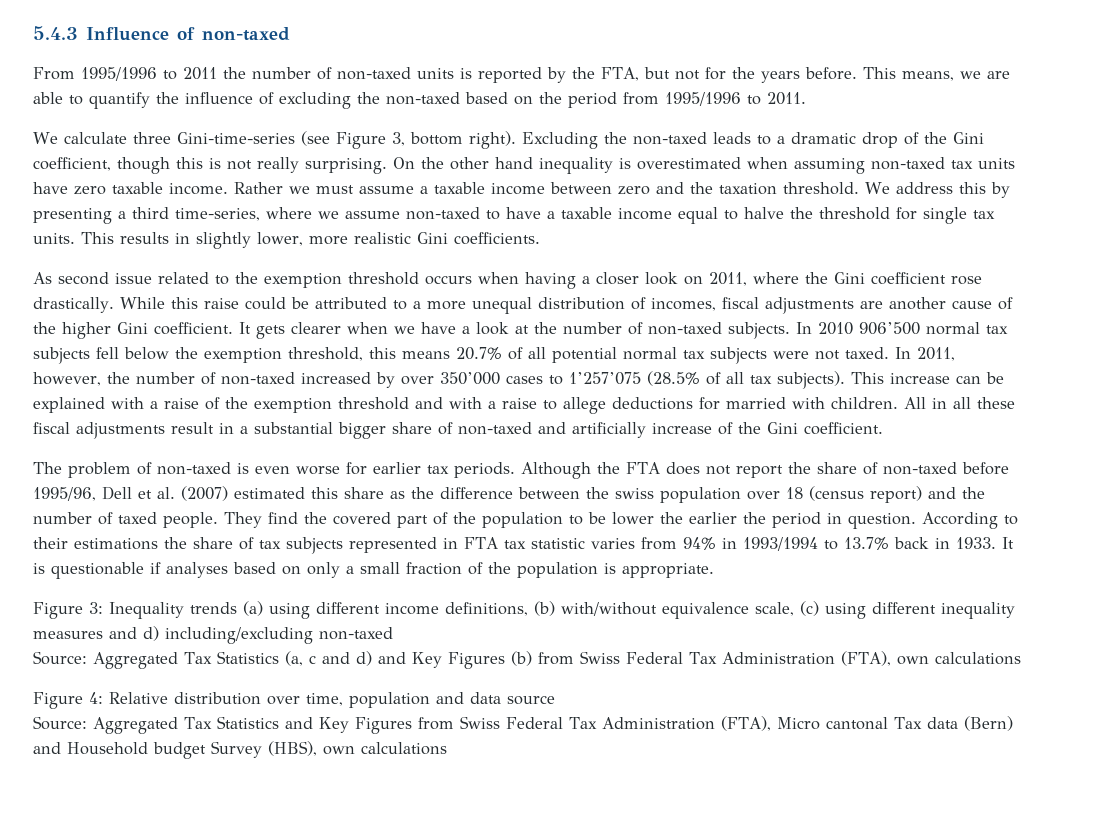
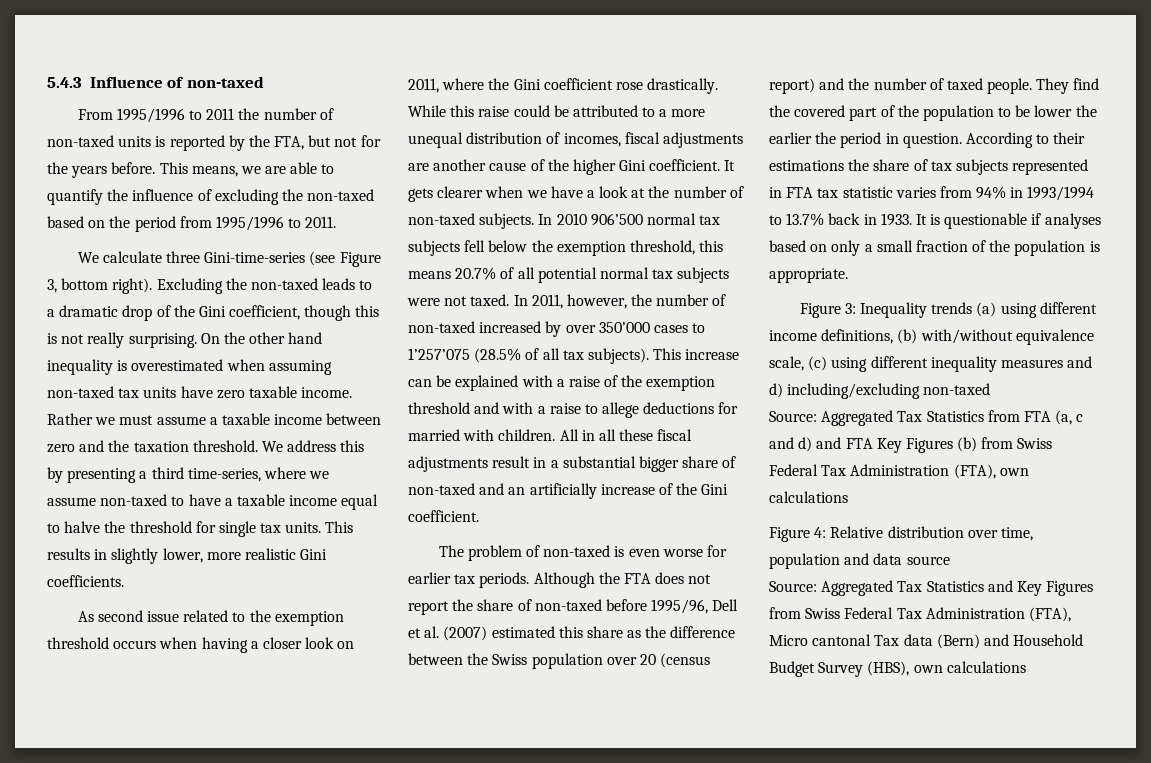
(566, 428) none -> [508,487,526,495] an
[615,488,654,499] swiss -> [492,654,528,665] Swiss
[786,487,803,499] 18 -> [639,654,656,665] 20
(279, 657) none -> [987,410,1051,422] from FTA
(406, 658) none -> [845,438,873,449] FTA
[153,742,206,759] budget -> [769,661,815,677] Budget

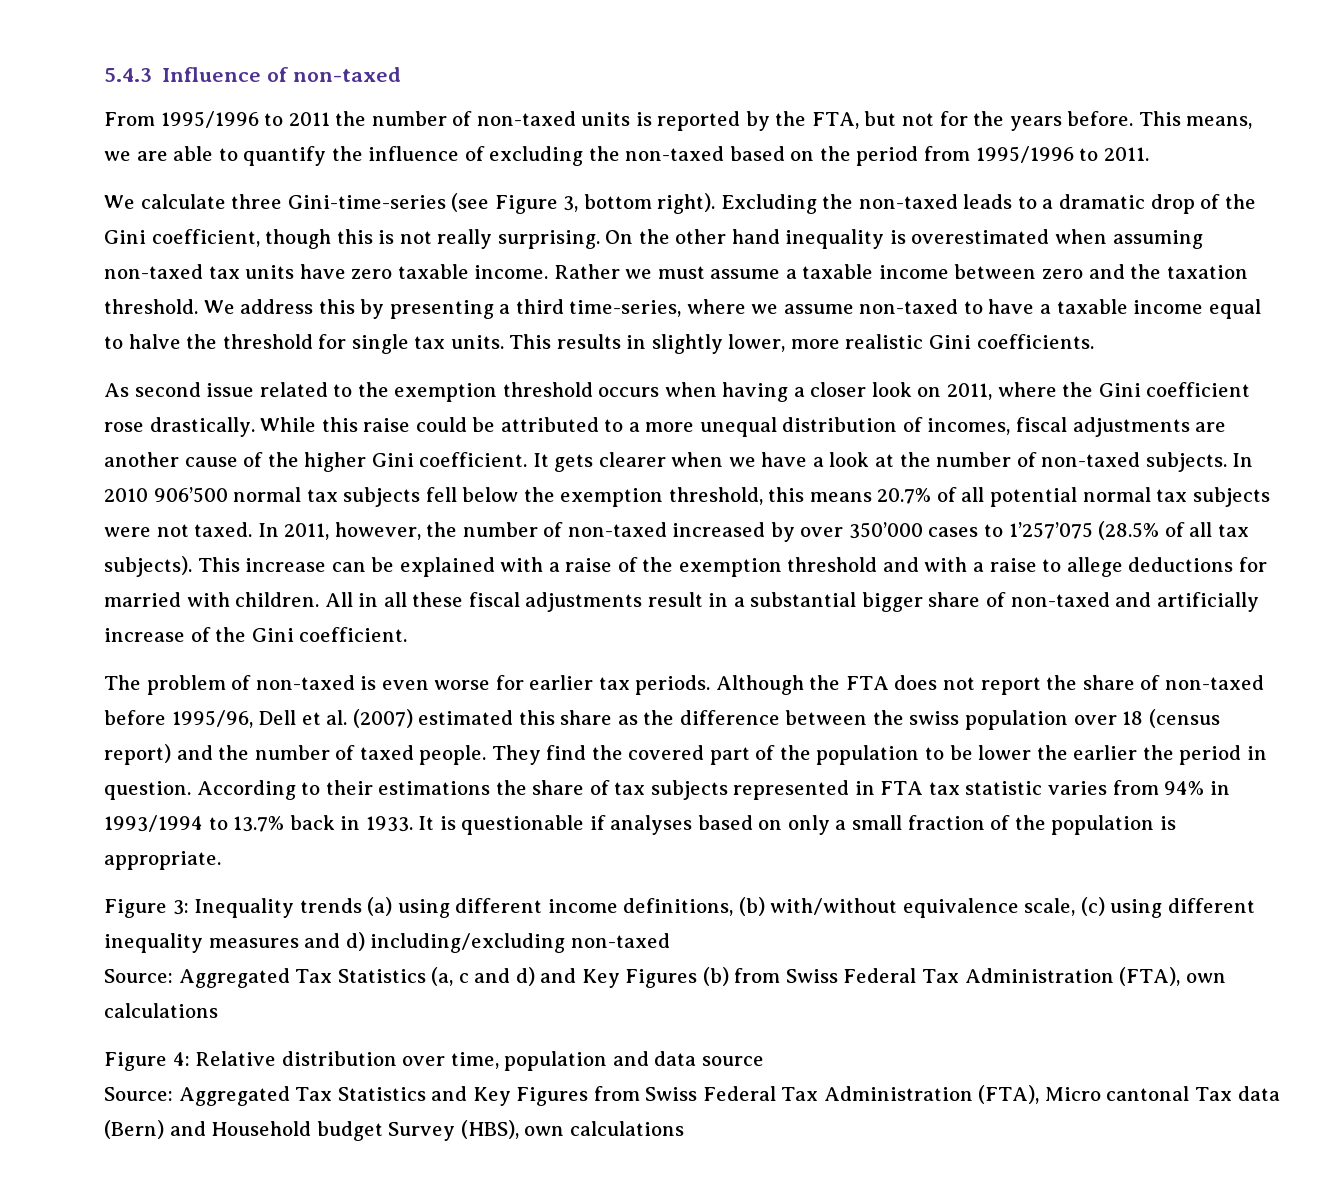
[508,487,526,495] an -> (1152, 599) none
[492,654,528,665] Swiss -> [909,711,960,725] swiss
[639,654,656,665] 20 -> [1122,711,1144,725] 18
[987,410,1051,422] from FTA -> (426, 976) none
[845,438,873,449] FTA -> (577, 975) none
[769,661,815,677] Budget -> [316,1121,383,1141] budget

